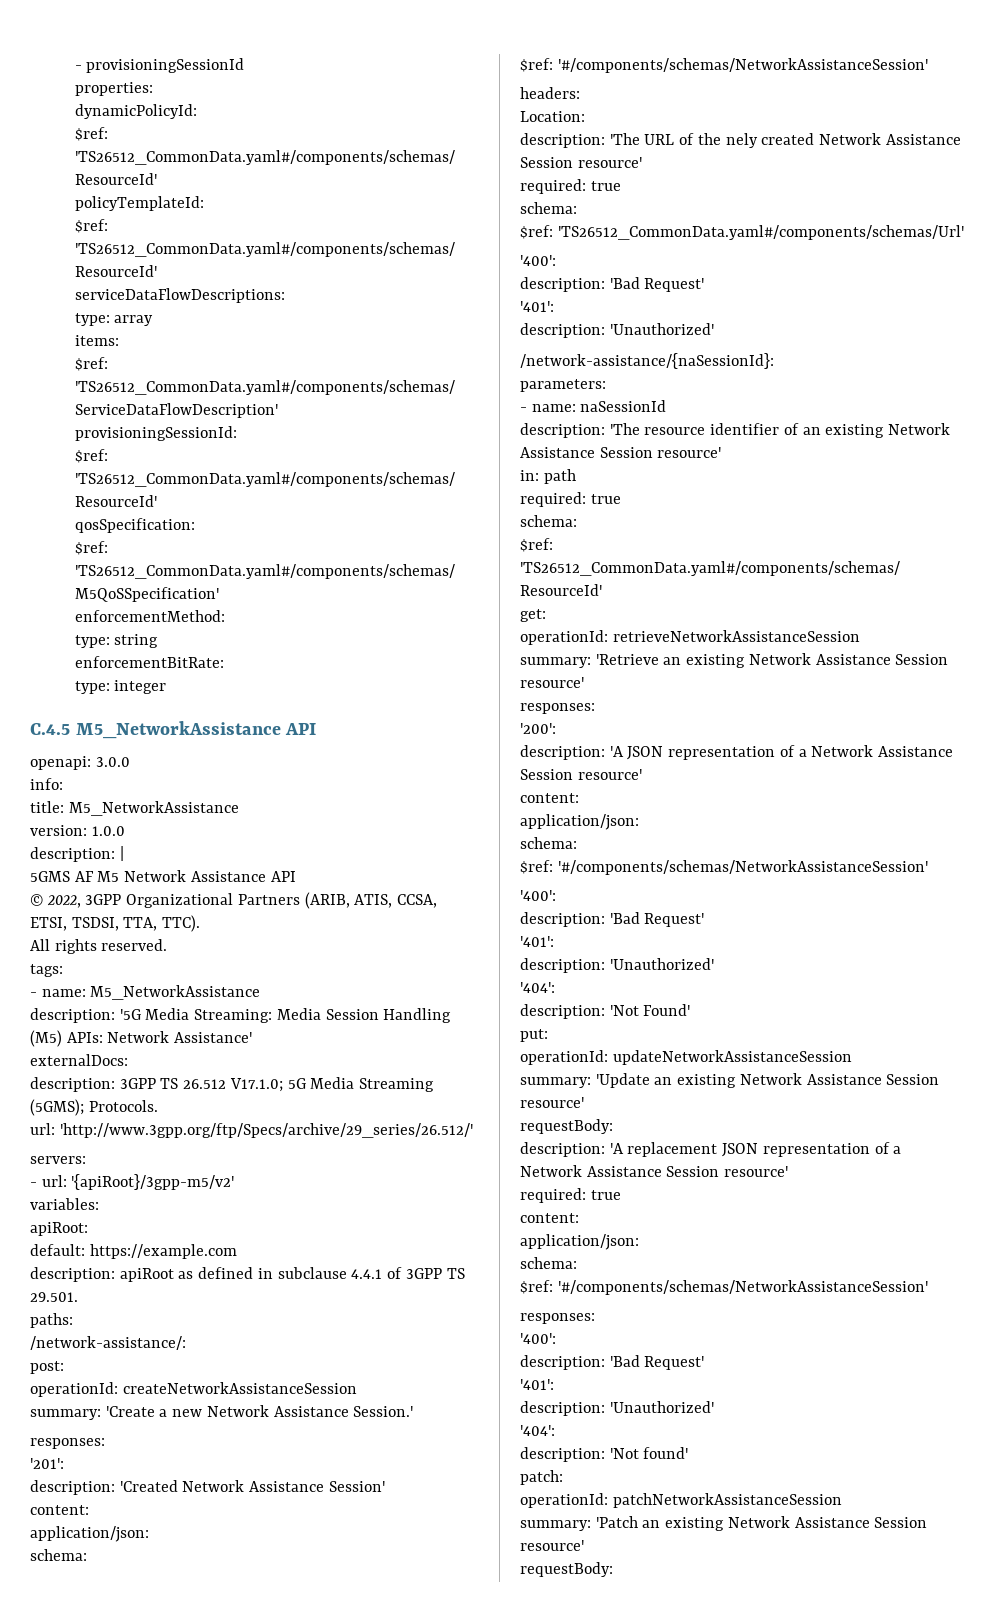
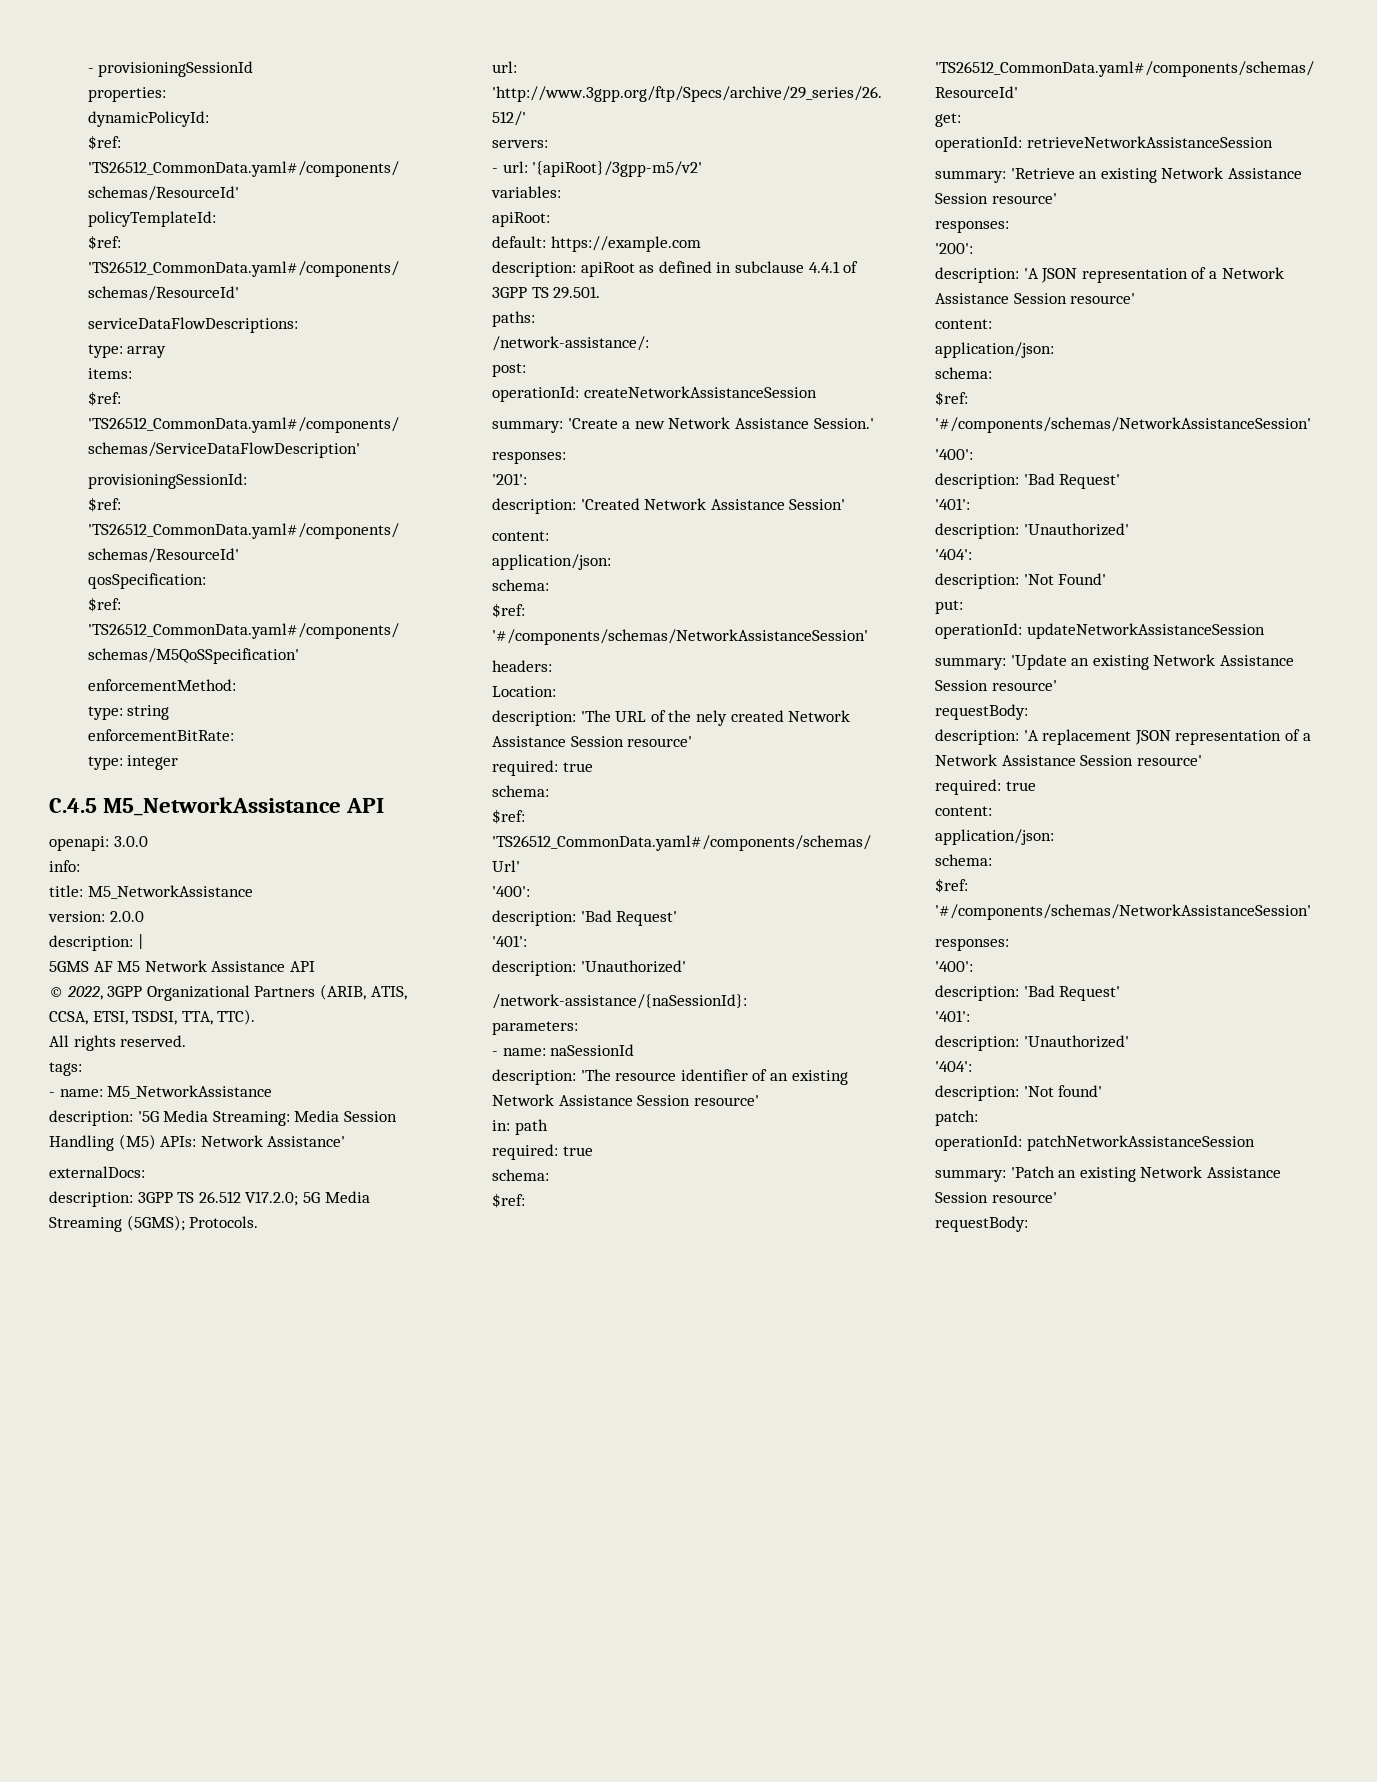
[91,826,125,836] 1.0.0 -> [109,911,144,922] 2.0.0
[229,1078,283,1092] V17.1.0; -> [245,1191,299,1206] V17.2.0;

